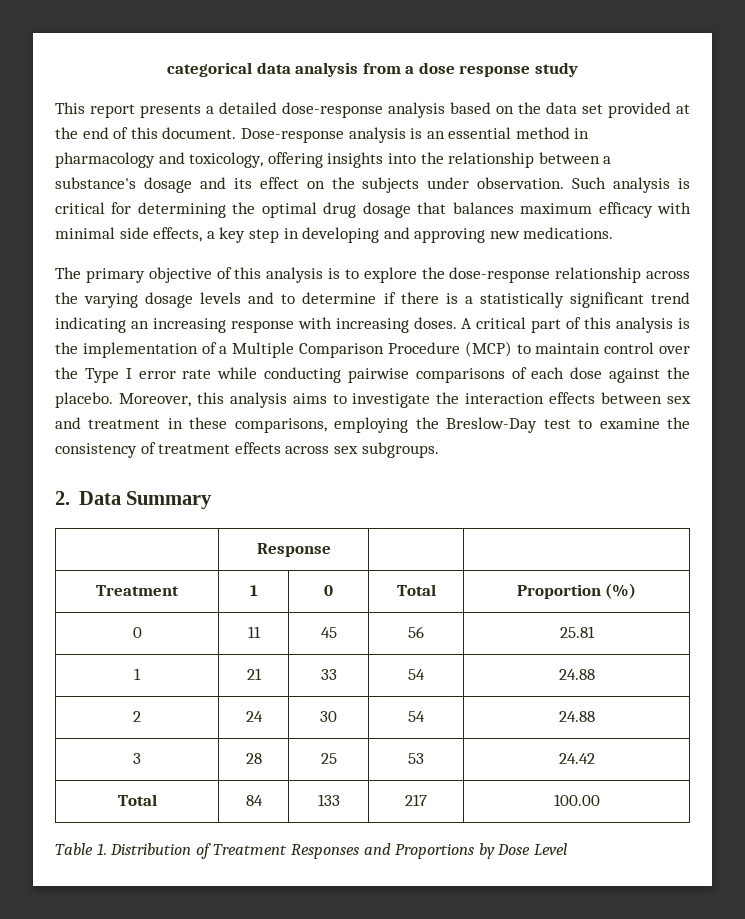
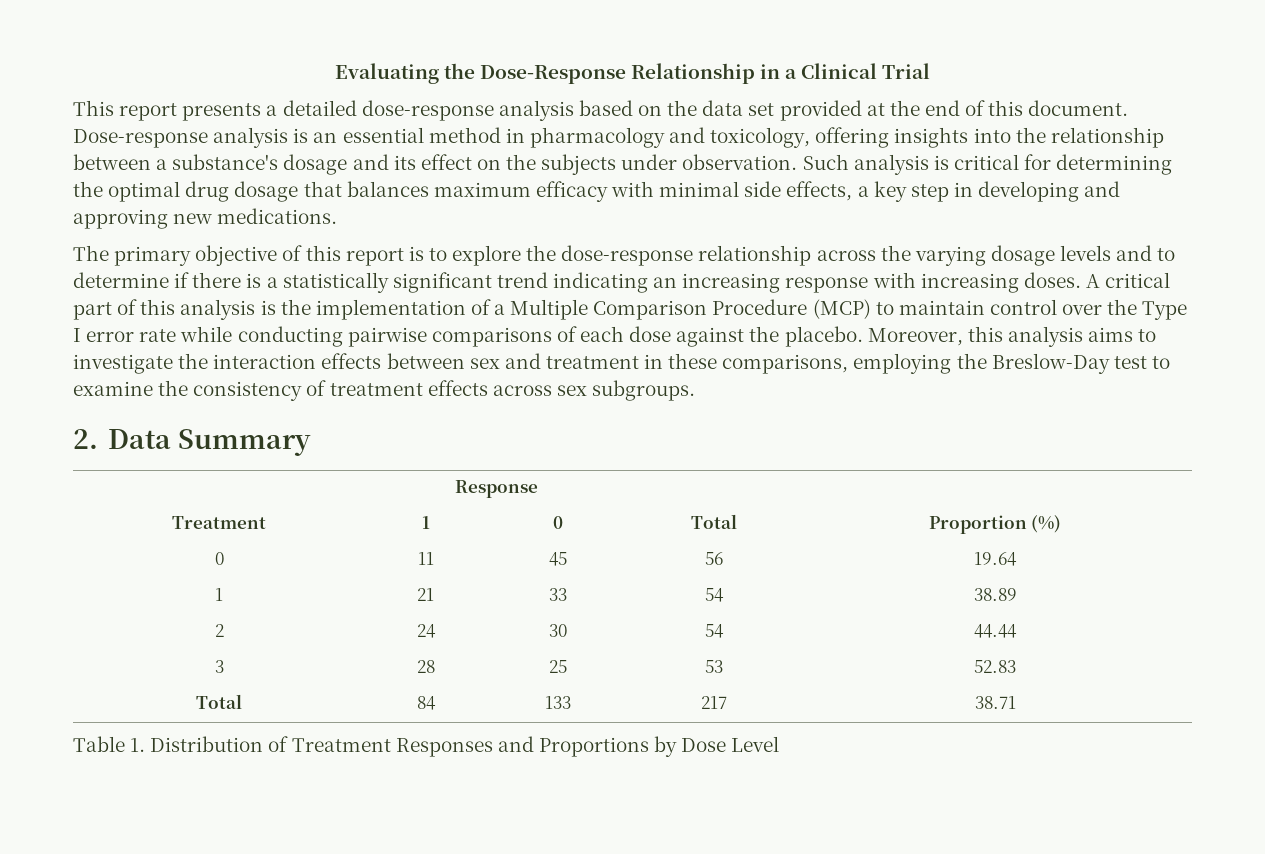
[166,62,579,77] categorical data analysis from a dose response study -> [334,63,931,84] Evaluating the Dose-Response Relationship in a Clinical Trial
[266,267,324,283] analysis -> [345,248,404,266] report
[559,626,595,638] 25.81 -> [974,552,1017,566] 19.64
[558,669,595,680] 24.88 -> [973,588,1017,601] 38.89
[558,711,595,722] 24.88 -> [974,624,1017,638] 44.44
[558,753,595,764] 24.42 -> [974,660,1016,673] 52.83
[553,794,600,806] 100.00 -> [974,696,1016,709] 38.71

